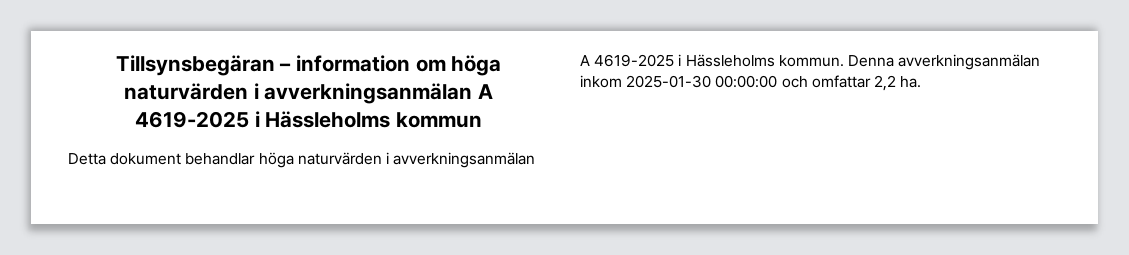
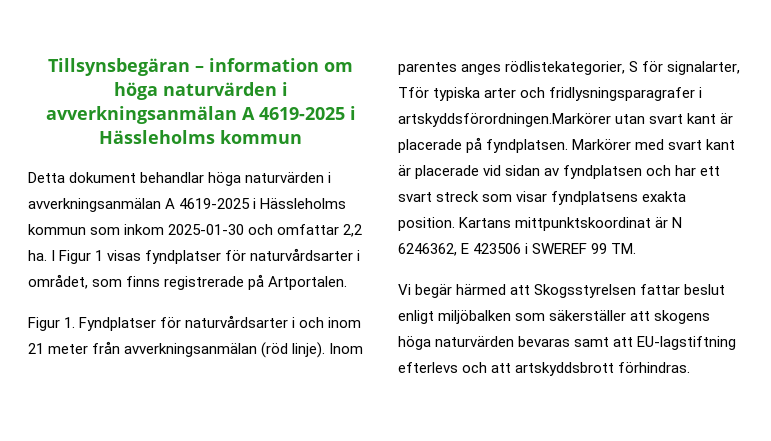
[778,54,1041,70] kommun. Denna avverkningsanmälan -> [28,224,121,235] kommun som
[715,75,778,88] 00:00:00 -> (245, 229) none
(922, 82) none -> [51,248,361,264] [28,274,348,290] [28,315,362,331] [28,341,364,358] [398,61,741,75] [398,87,703,101] [398,113,734,127] [398,137,736,153] [398,165,721,179] [398,191,687,205] [398,217,683,231] [398,243,637,256] [398,284,726,298] [398,310,711,324] [398,336,737,350] [398,362,691,376] I Figur 1 visas fyndplatser för naturvårdsarter i området, som finns registrerade på Artportalen. // Figur 1. Fyndplatser för naturvårdsarter i och inom 21 meter från avverkningsanmälan (röd linje). Inom parentes anges rödlistekategorier, S för signalarter, Tför typiska arter och fridlysningsparagrafer i artskyddsförordningen.Markörer utan svart kant är placerade på fyndplatsen. Markörer med svart kant är placerade vid sidan av fyndplatsen och har ett svart streck som visar fyndplatsens exakta position. Kartans mittpunktskoordinat är N 6246362, E 423506 i SWEREF 99 TM. // Vi begär härmed att Skogsstyrelsen fattar beslut enligt miljöbalken som säkerställer att skogens höga naturvärden bevaras samt att EU-lagstiftning efterlevs och att artskyddsbrott förhindras.

